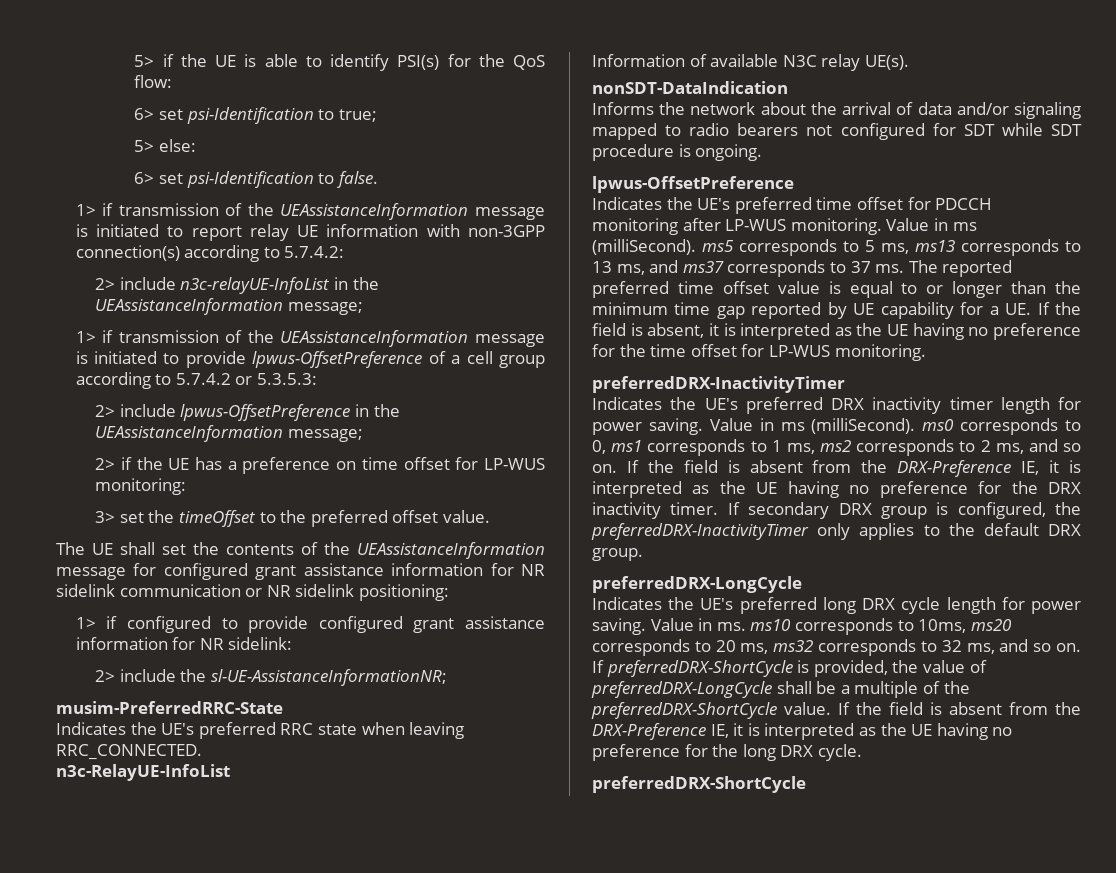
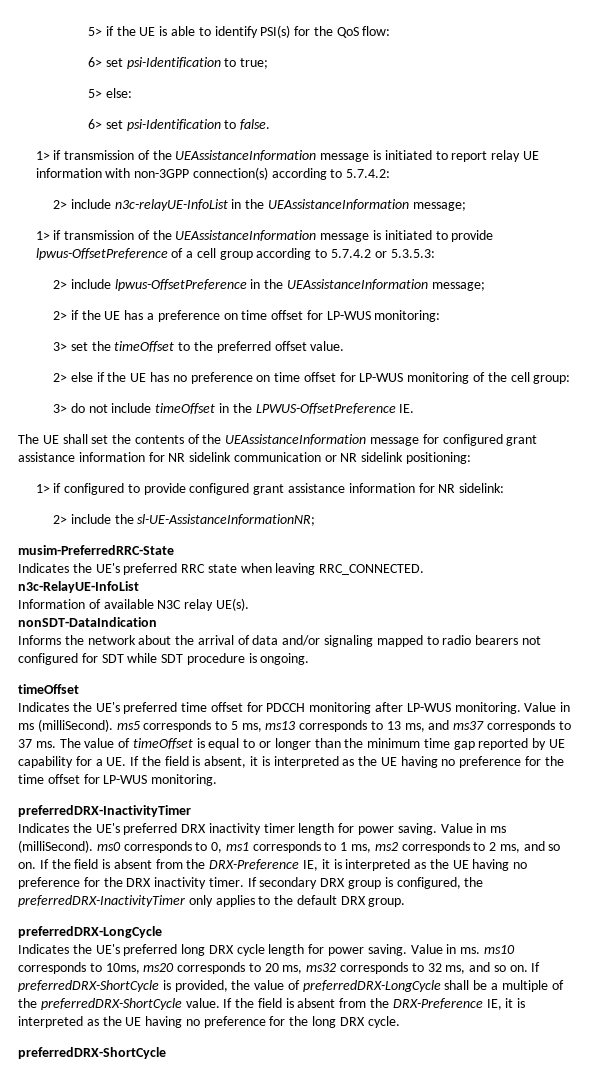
(490, 516) none -> [53,372,571,384] [53,403,415,414] // 2> else if the UE has no preference on time offset for LP-WUS monitoring of the cell group: // 3> do not include timeOffset in the LPWUS-OffsetPreference IE.
[592,176,794,193] lpwus-OffsetPreference -> [18,684,79,694] timeOffset
[942,260,1013,277] [592,281,820,298] reported preferred time offset value -> [84,738,193,749] value of timeOffset

